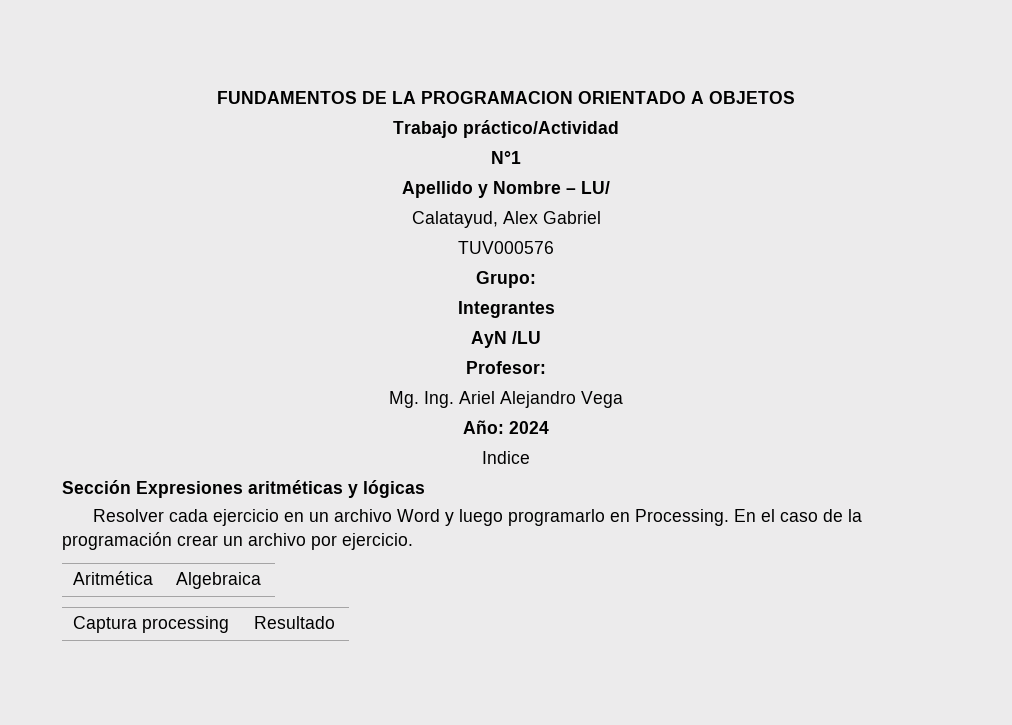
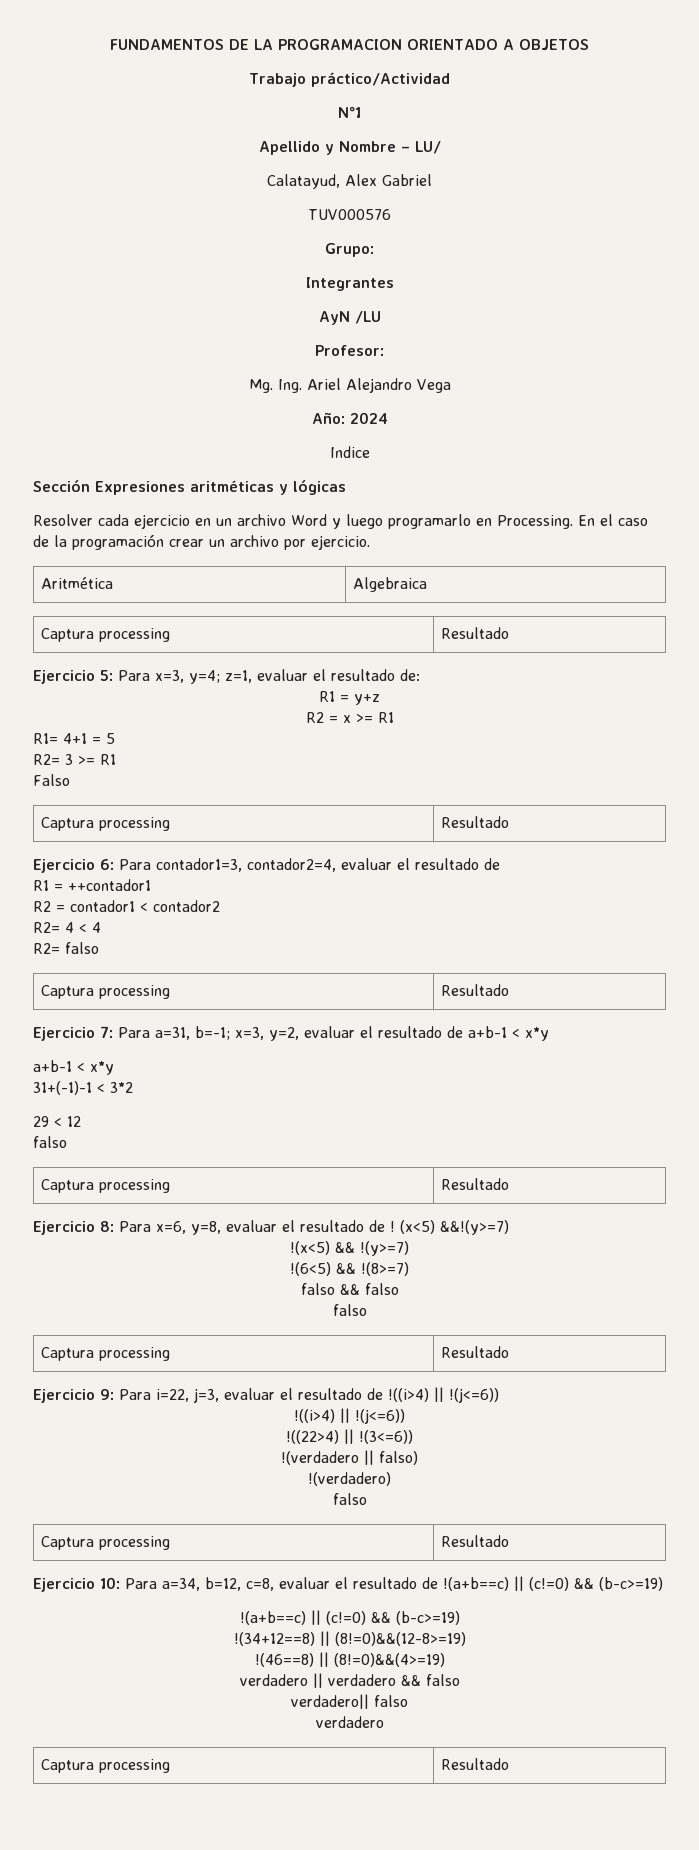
(336, 622) none -> [33,669,420,684] [319,691,380,705] [305,712,394,723] [33,733,115,744] [33,754,116,765] [33,774,70,786] [40,817,170,831] [440,816,509,828] [33,858,500,873] [33,879,151,891] [33,900,220,912] [33,922,101,933] [33,942,99,954] [40,985,170,999] [440,984,509,996] [33,1026,549,1041] [33,1060,114,1075] [33,1081,133,1095] [33,1116,81,1127] [33,1136,67,1148] [40,1179,170,1193] [440,1178,509,1190] [33,1220,509,1235] [290,1241,409,1256] [290,1262,409,1276] [300,1283,399,1295] [332,1304,367,1316] [40,1347,170,1361] [440,1346,509,1358] [33,1387,499,1403] [294,1408,405,1424] [286,1429,413,1444] [281,1450,418,1465] [308,1472,391,1486] [332,1493,367,1505] [40,1536,170,1550] [440,1535,509,1547] [33,1576,663,1592] [239,1610,460,1625] [233,1631,466,1646] [254,1652,445,1667] [239,1673,460,1688] [291,1694,408,1709] [315,1716,384,1728] [40,1759,170,1773] [440,1758,509,1770] // Ejercicio 5: Para x=3, y=4; z=1, evaluar el resultado de: // R1 = y+z // R2 = x >= R1 // R1= 4+1 = 5 // R2= 3 >= R1 // Falso // Captura processing | Resultado // Ejercicio 6: Para contador1=3, contador2=4, evaluar el resultado de // R1 = ++contador1 // R2 = contador1 < contador2 // R2= 4 < 4 // R2= falso // Captura processing | Resultado // Ejercicio 7: Para a=31, b=-1; x=3, y=2, evaluar el resultado de a+b-1 < x*y // a+b-1 < x*y // 31+(-1)-1 < 3*2 // 29 < 12 // falso // Captura processing | Resultado // Ejercicio 8: Para x=6, y=8, evaluar el resultado de ! (x<5) &&!(y>=7) // !(x<5) && !(y>=7) // !(6<5) && !(8>=7) // falso && falso // falso // Captura processing | Resultado // Ejercicio 9: Para i=22, j=3, evaluar el resultado de !((i>4) || !(j<=6)) // !((i>4) || !(j<=6)) // !((22>4) || !(3<=6)) // !(verdadero || falso) // !(verdadero) // falso // Captura processing | Resultado // Ejercicio 10: Para a=34, b=12, c=8, evaluar el resultado de !(a+b==c) || (c!=0) && (b-c>=19) // !(a+b==c) || (c!=0) && (b-c>=19) // !(34+12==8) || (8!=0)&&(12-8>=19) // !(46==8) || (8!=0)&&(4>=19) // verdadero || verdadero && falso // verdadero|| falso // verdadero // Captura processing | Resultado

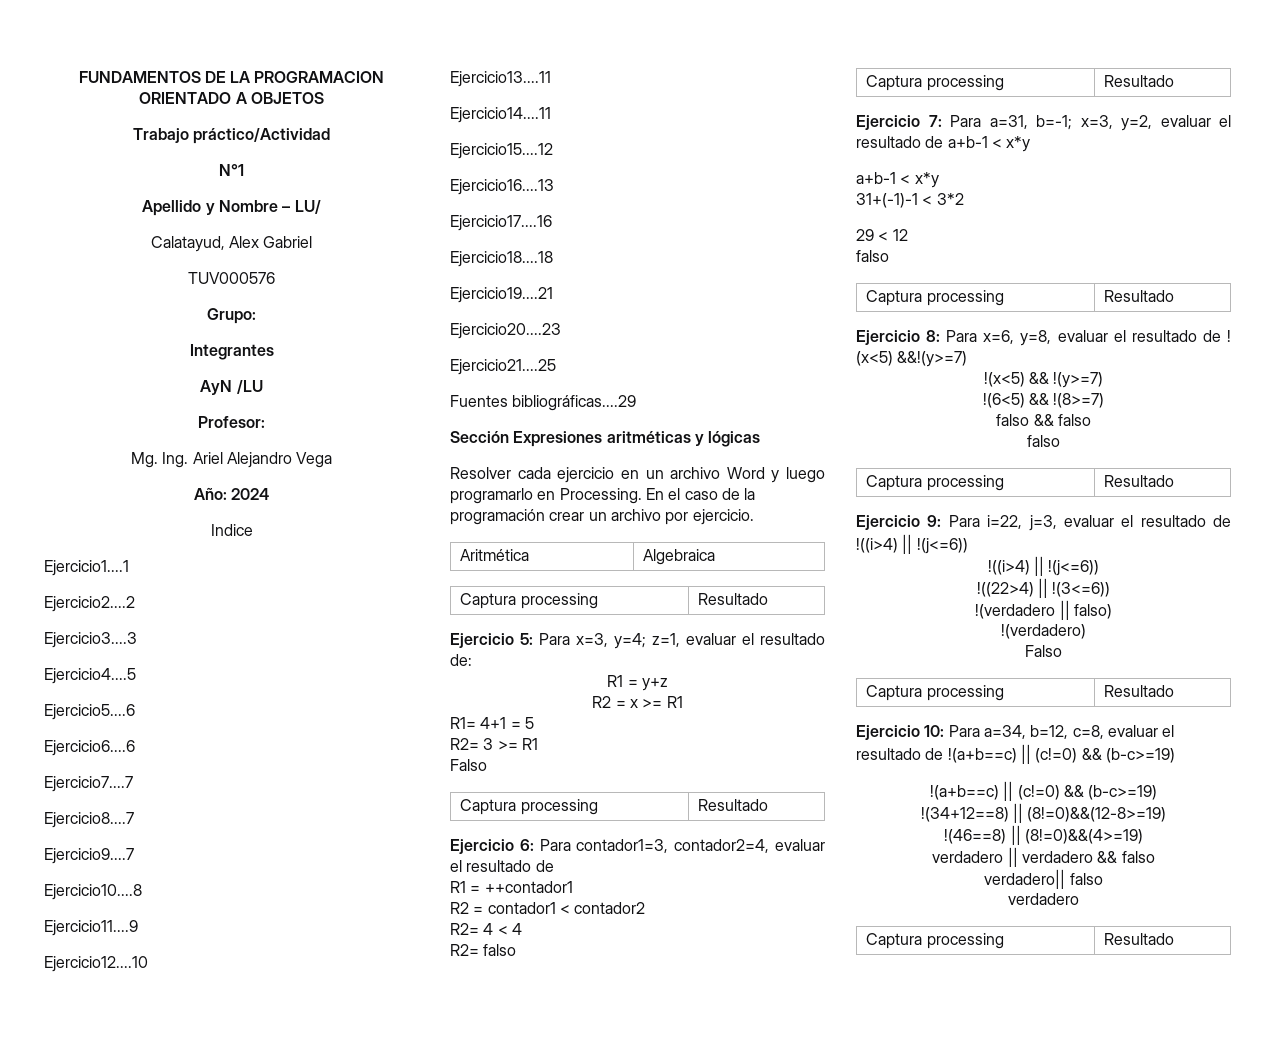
(370, 452) none -> [44,560,129,576] [44,596,135,612] [44,632,137,648] [44,668,136,684] [44,704,135,720] [44,740,135,756] [44,776,133,792] [44,812,134,828] [44,848,134,864] [44,884,142,900] [44,920,138,936] [44,956,148,972] [450,71,551,87] [450,107,551,123] [450,143,553,159] [450,179,554,195] [450,215,552,231] [450,251,553,267] [450,287,553,303] [450,323,561,339] [450,359,556,375] [450,395,637,411] // Ejercicio1....1 // Ejercicio2....2 // Ejercicio3....3 // Ejercicio4....5 // Ejercicio5....6 // Ejercicio6....6 // Ejercicio7....7 // Ejercicio8....7 // Ejercicio9....7 // Ejercicio10....8 // Ejercicio11....9 // Ejercicio12....10 // Ejercicio13....11 // Ejercicio14....11 // Ejercicio15....12 // Ejercicio16....13 // Ejercicio17....16 // Ejercicio18....18 // Ejercicio19....21 // Ejercicio20....23 // Ejercicio21....25 // Fuentes bibliográficas....29
[332,1493,367,1505] falso -> [1025,645,1062,657] Falso

